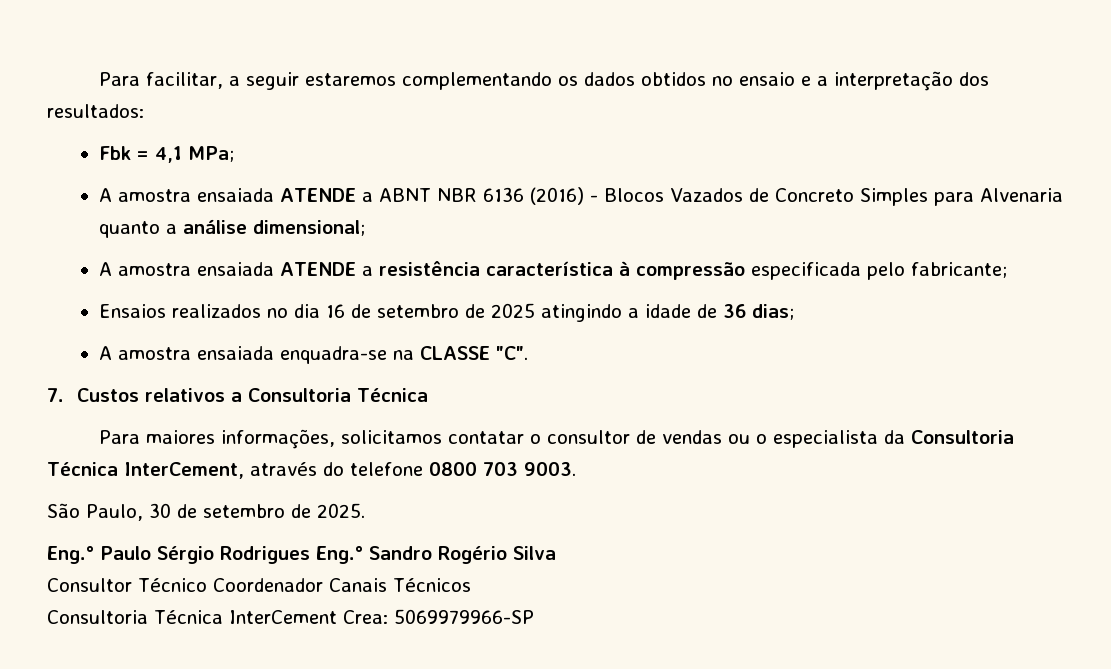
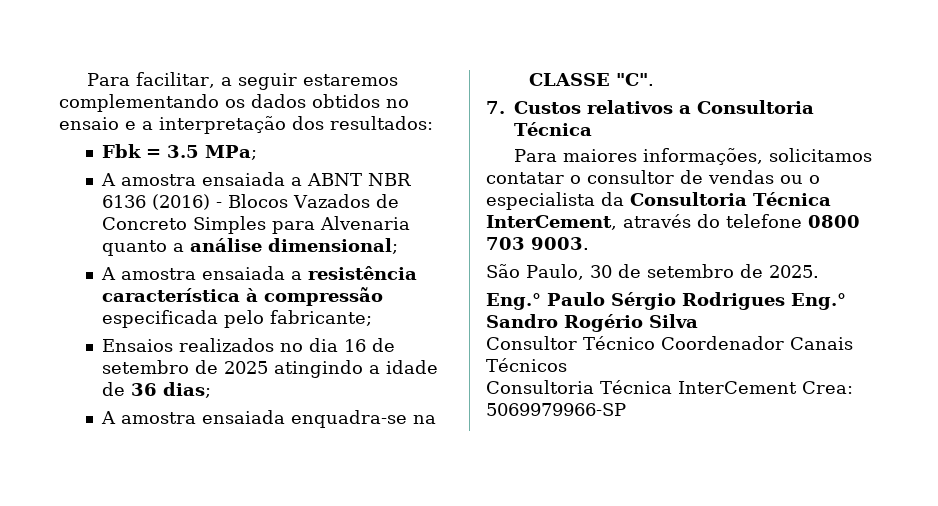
[155,146,183,163] 4,1 -> [167,145,200,158] 3.5
[280,188,357,202] ATENDE -> (286, 179) none
[280,262,357,276] ATENDE -> (286, 273) none

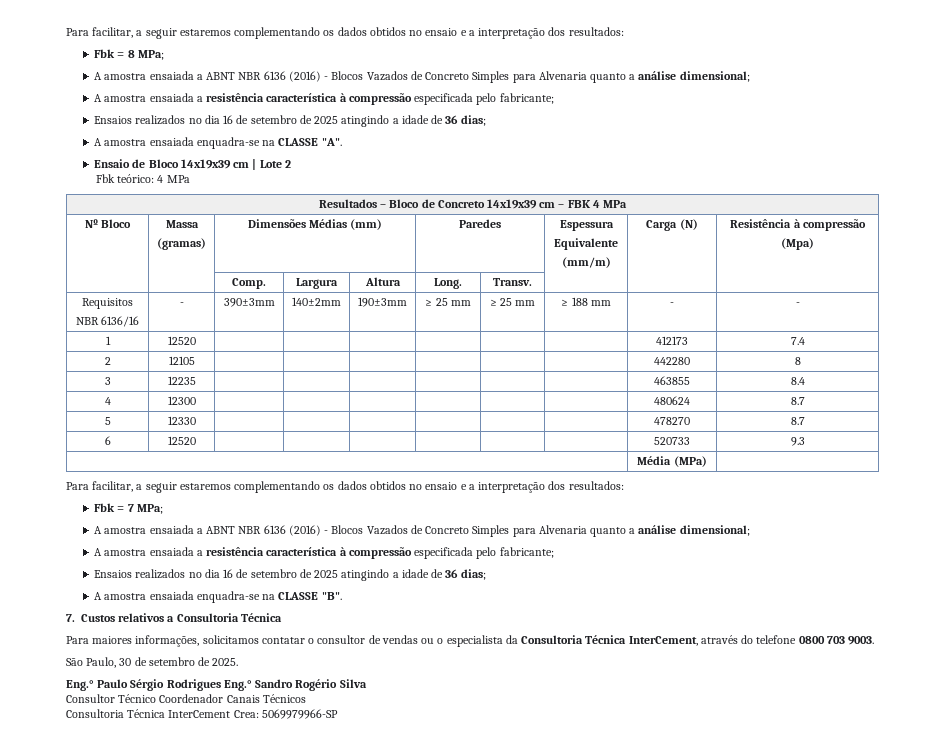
[167,145,200,158] 3.5 -> [127,50,135,58] 8
[616,73,655,86] "C". -> [321,138,342,146] [94,159,291,170] [95,174,190,183] [318,199,628,209] [84,219,132,228] [165,220,199,228] [157,238,206,250] [247,219,383,230] [459,219,501,228] [559,220,614,231] [554,238,618,250] [561,257,611,268] [646,219,698,231] [730,219,866,231] [781,238,814,250] [232,278,266,289] [296,278,338,289] [364,277,401,286] [434,278,462,289] [493,278,532,286] [82,298,133,309] [75,316,140,327] [179,302,184,306] [223,298,275,307] [292,297,341,306] [358,297,407,307] [425,298,471,306] [489,298,536,306] [561,297,611,306] [670,302,674,306] [795,302,800,306] [105,336,111,345] [167,336,196,345] [656,336,688,345] [790,337,805,345] [104,357,111,365] [168,356,195,365] [654,357,690,365] [794,357,801,365] [104,377,111,385] [167,376,196,385] [654,376,690,385] [790,377,805,385] [104,397,111,405] [167,396,196,405] [654,396,690,405] [790,397,805,405] [104,417,111,425] [167,416,196,425] [654,417,690,425] [790,417,805,425] [104,436,111,445] [167,436,196,445] [654,437,690,445] [790,437,805,446] [637,456,707,467] [66,481,624,493] [94,503,163,514] [94,525,750,537] [94,547,554,559] [94,569,486,581] [94,591,342,603] "A". // Ensaio de Bloco 14x19x39 cm | Lote 2 // Fbk teórico: 4 MPa // Resultados – Bloco de Concreto 14x19x39 cm – FBK 4 MPa // Nº Bloco | Massa // (gramas) | Dimensões Médias (mm) | Paredes | Espessura // Equivalente // (mm/m) | Carga (N) | Resistência à compressão // (Mpa) // | | Comp. | Largura | Altura | Long. | Transv. | | | // Requisitos // NBR 6136/16 | - | 390±3mm | 140±2mm | 190±3mm | ≥ 25 mm | ≥ 25 mm | ≥ 188 mm | - | - // 1 | 12520 | | | | | | | 412173 | 7.4 // 2 | 12105 | | | | | | | 442280 | 8 // 3 | 12235 | | | | | | | 463855 | 8.4 // 4 | 12300 | | | | | | | 480624 | 8.7 // 5 | 12330 | | | | | | | 478270 | 8.7 // 6 | 12520 | | | | | | | 520733 | 9.3 // | Média (MPa) | // Para facilitar, a seguir estaremos complementando os dados obtidos no ensaio e a interpretação dos resultados: // Fbk = 7 MPa; // A amostra ensaiada a ABNT NBR 6136 (2016) - Blocos Vazados de Concreto Simples para Alvenaria quanto a análise dimensional; // A amostra ensaiada a resistência característica à compressão especificada pelo fabricante; // Ensaios realizados no dia 16 de setembro de 2025 atingindo a idade de 36 dias; // A amostra ensaiada enquadra-se na CLASSE "B".

